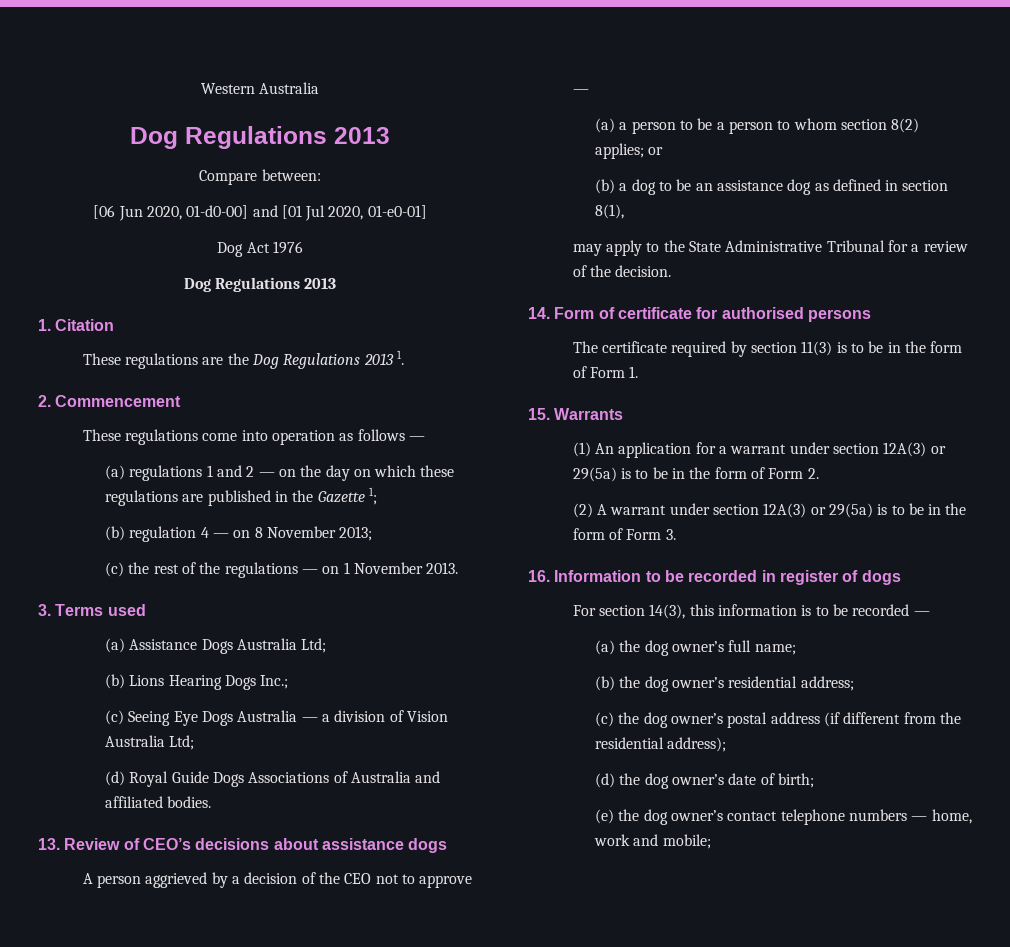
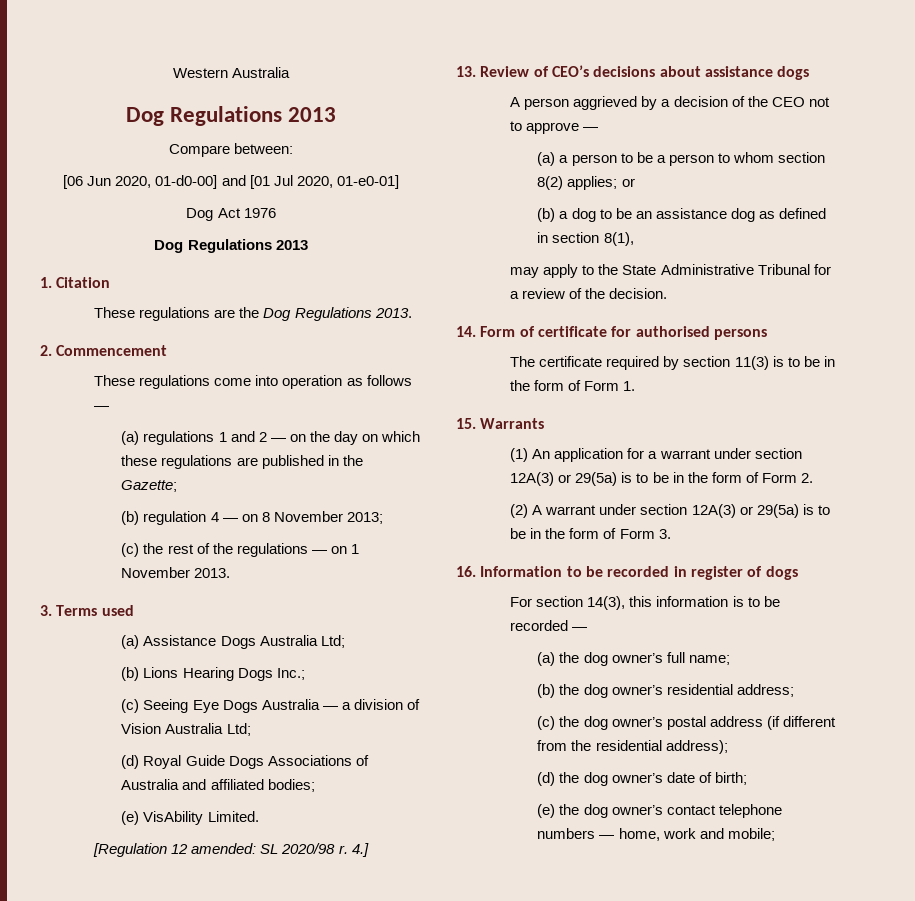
[363,350,404,365] 2013 1. -> [374,308,412,318] 2013.
[317,487,377,505] Gazette 1; -> [121,480,178,492] Gazette;
[167,796,212,808] bodies. -> [267,779,315,792] [121,811,259,825] [93,843,369,857] bodies; // (e) VisAbility Limited. // [Regulation 12 amended: SL 2020/98 r. 4.]

